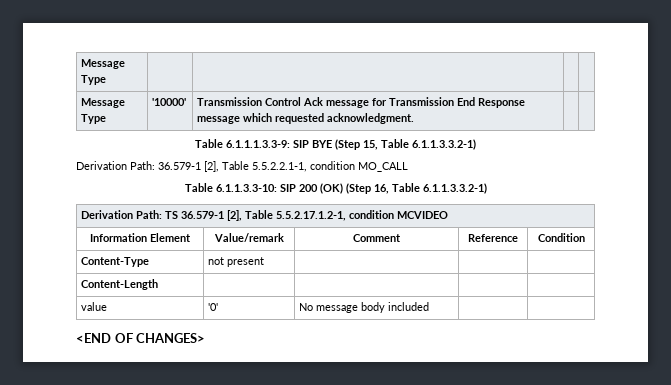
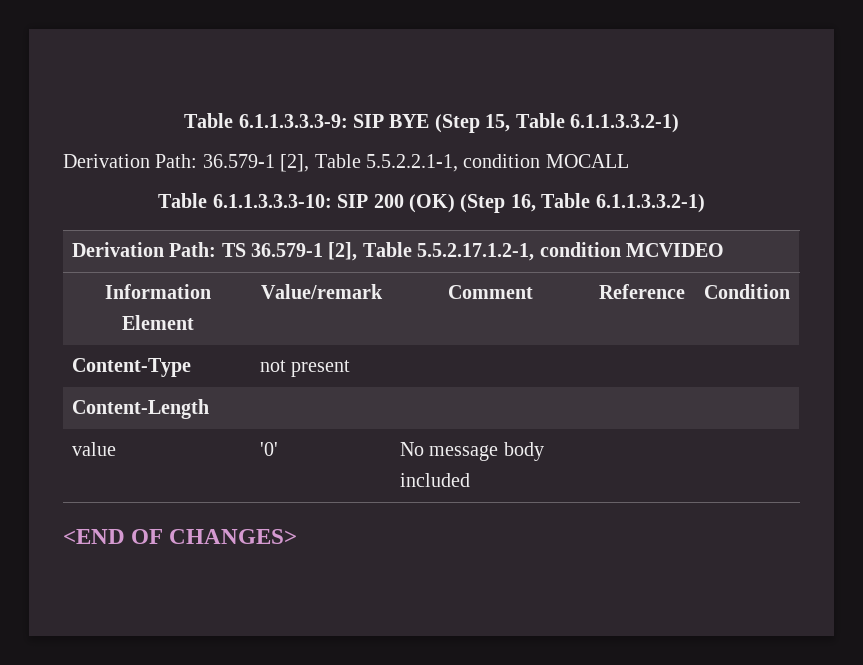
[80,59,125,69] [80,75,106,85] [80,98,125,108] [80,114,106,124] [151,98,186,106] [196,97,525,108] [196,113,414,124] [195,139,290,148] Message Type | | | | // Message Type | '10000' | Transmission Control Ack message for Transmission End Response message which requested acknowledgment. | | // Table 6.1.1.1.3.3-9: -> [184,113,348,128] Table 6.1.1.3.3.3-9:
[358,162,408,172] [184,183,277,192] MO_CALL // Table 6.1.1.3.3-10: -> [545,154,629,168] [158,193,332,208] MOCALL // Table 6.1.1.3.3.3-10:

